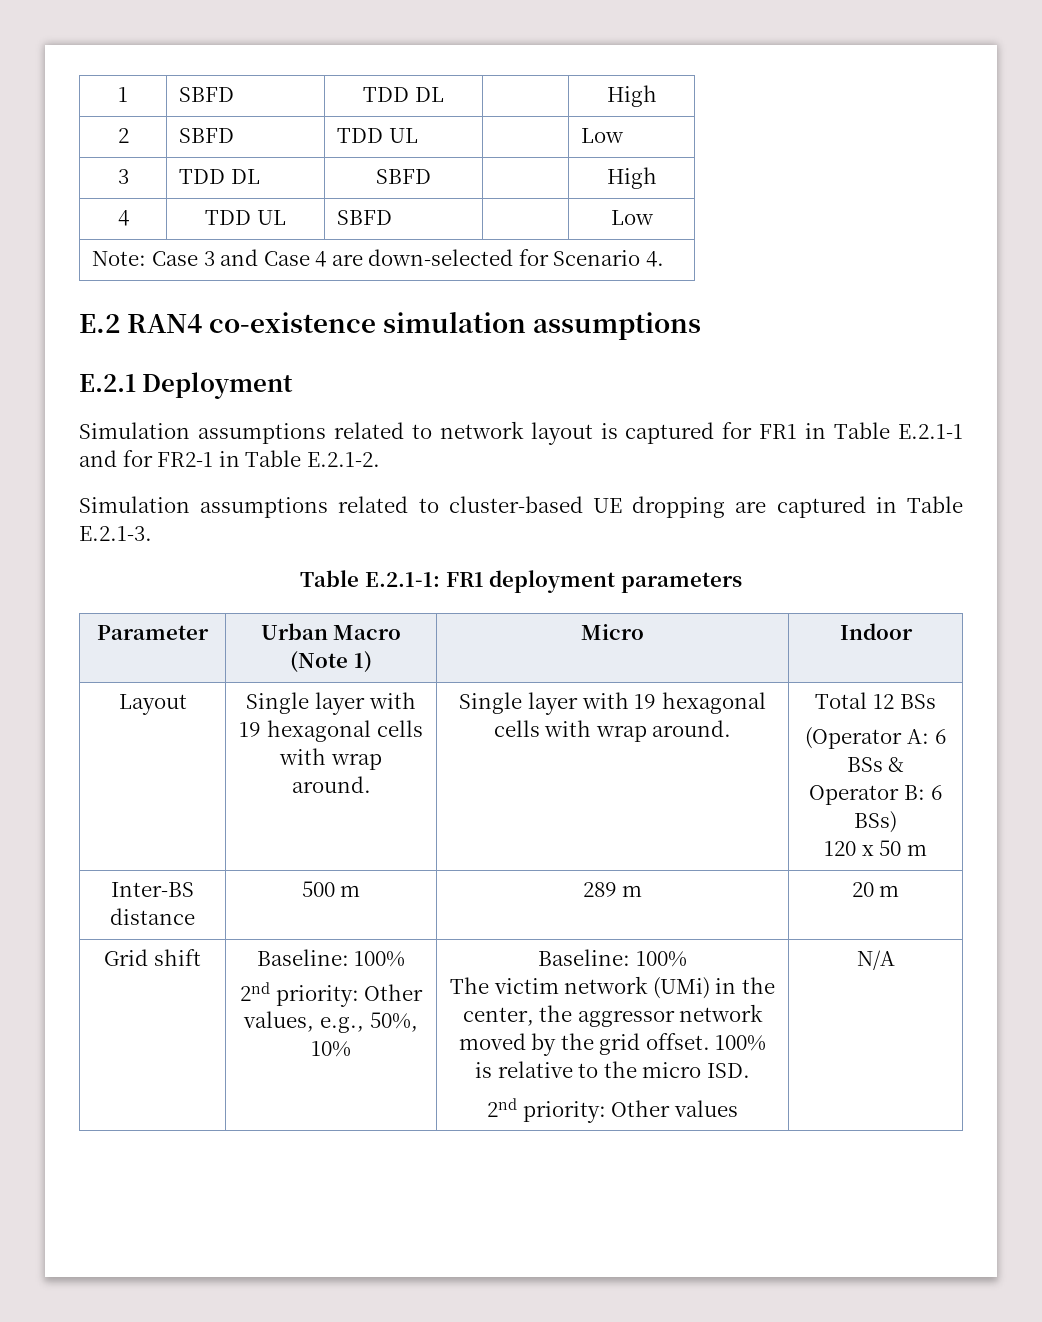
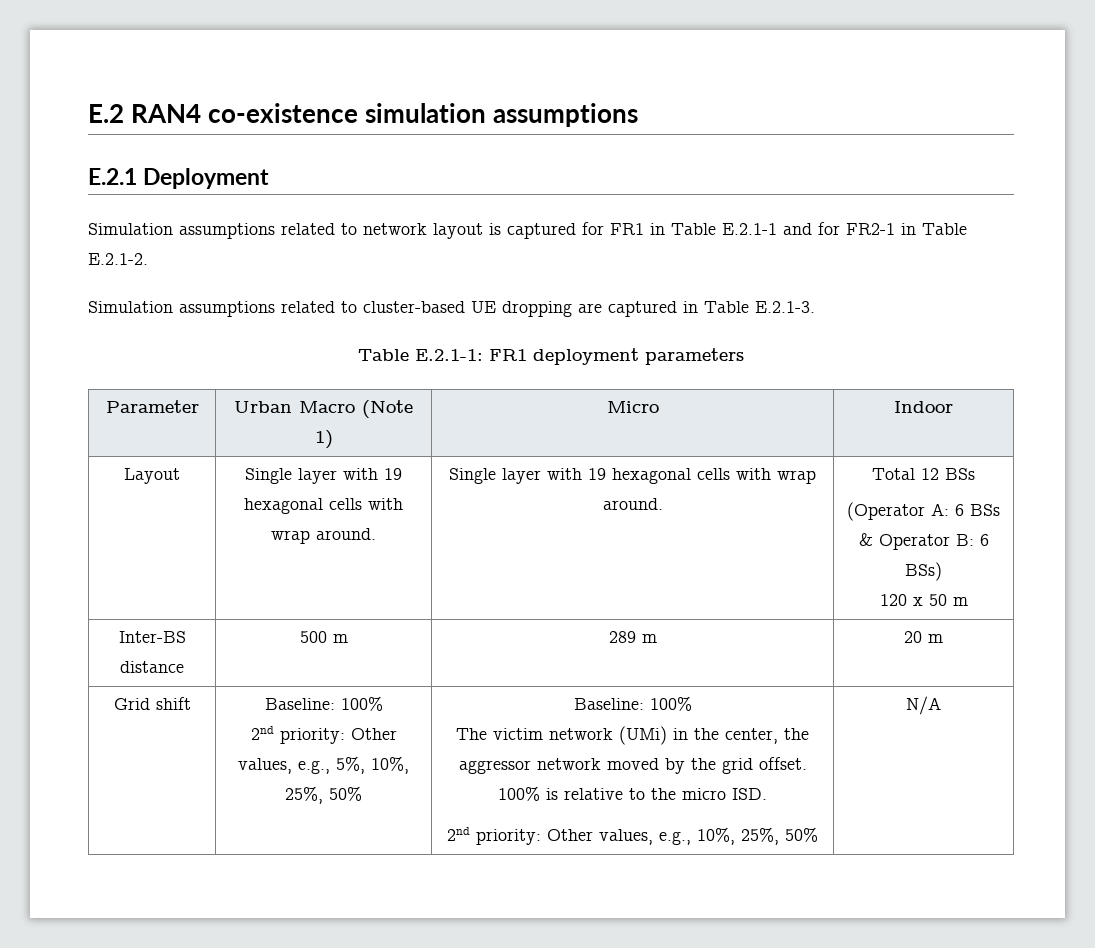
[118,87,128,102] [179,87,235,102] [363,87,444,102] [606,85,657,107] [117,128,129,143] [179,128,235,143] [337,128,418,143] [581,128,625,143] [117,169,129,184] [179,169,260,184] [376,169,432,184] [606,167,657,189] [117,210,129,226] [205,210,286,225] [337,210,393,225] [610,210,654,225] [92,249,664,267] 1 | SBFD | TDD DL | | High // 2 | SBFD | TDD UL | | Low // 3 | TDD DL | SBFD | | High // 4 | TDD UL | SBFD | | Low // Note: Case 3 and Case 4 are down-selected for Scenario 4. // -> (88, 113) none
[369,1012,418,1032] [311,1041,351,1057] 50%, 10% -> [336,756,409,774] [285,786,362,804] 5%, 10%, 25%, 50%
[673,1100,738,1117] values -> [599,827,818,845] values, e.g., 10%, 25%, 50%

